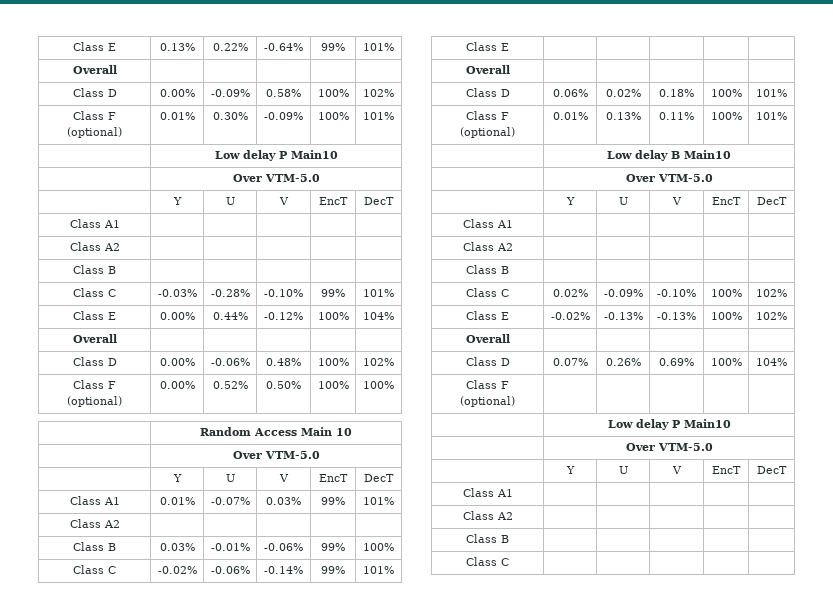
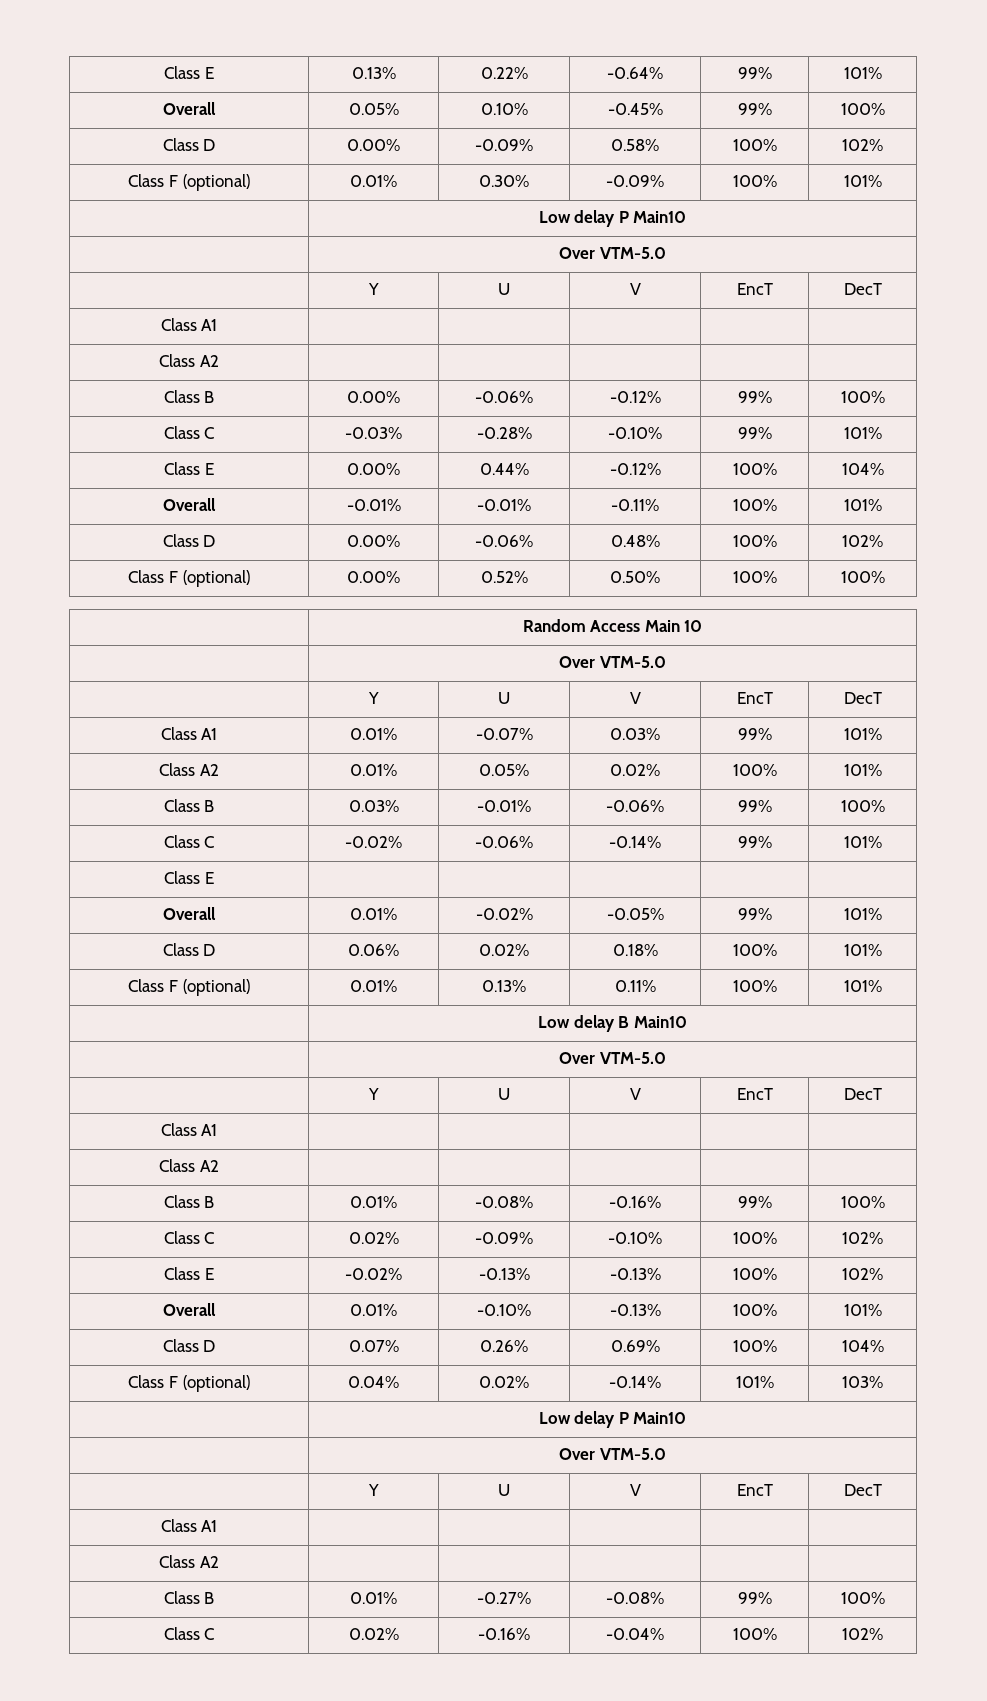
(117, 69) | | | | -> [348,103,399,115] [480,103,528,115] [607,103,663,115] [737,103,772,115] [840,103,885,115] 0.05% | 0.10% | -0.45% | 99% | 100%
(116, 270) | | | | -> [347,391,400,403] [475,391,533,403] [609,391,661,403] [737,391,772,403] [840,391,885,403] 0.00% | -0.06% | -0.12% | 99% | 100%
(117, 338) | | | | -> [346,499,401,511] [477,499,531,511] [611,499,659,511] [732,499,777,511] [843,499,882,511] -0.01% | -0.01% | -0.11% | 100% | 101%
(120, 524) | | | | -> [350,764,397,776] [479,764,529,776] [610,764,660,776] [732,764,777,776] [843,764,882,776] 0.01% | 0.05% | 0.02% | 100% | 101%
(510, 69) | | | | -> [350,908,397,920] [475,908,533,920] [606,908,664,920] [737,908,772,920] [843,908,882,920] 0.01% | -0.02% | -0.05% | 99% | 101%
(509, 270) | | | | -> [350,1196,397,1208] [475,1196,533,1208] [609,1196,661,1208] [737,1196,772,1208] [840,1196,885,1208] 0.01% | -0.08% | -0.16% | 99% | 100%
(510, 338) | | | | -> [350,1304,397,1316] [477,1304,531,1316] [609,1304,661,1316] [732,1304,777,1316] [843,1304,882,1316] 0.01% | -0.10% | -0.13% | 100% | 101%
(515, 401) | | | | -> [348,1376,399,1388] [479,1376,529,1388] [609,1376,661,1388] [735,1376,774,1388] [842,1376,883,1388] 0.04% | 0.02% | -0.14% | 101% | 103%
[466,557,509,566] | | | | // Class C | | | | | -> [350,1592,397,1604] [477,1592,531,1604] [606,1592,664,1604] [737,1592,772,1604] [840,1592,885,1604] [163,1627,215,1640] [348,1628,399,1640] [478,1628,530,1640] [606,1628,664,1640] [732,1628,777,1640] [842,1628,883,1640] 0.01% | -0.27% | -0.08% | 99% | 100% // Class C | 0.02% | -0.16% | -0.04% | 100% | 102%

